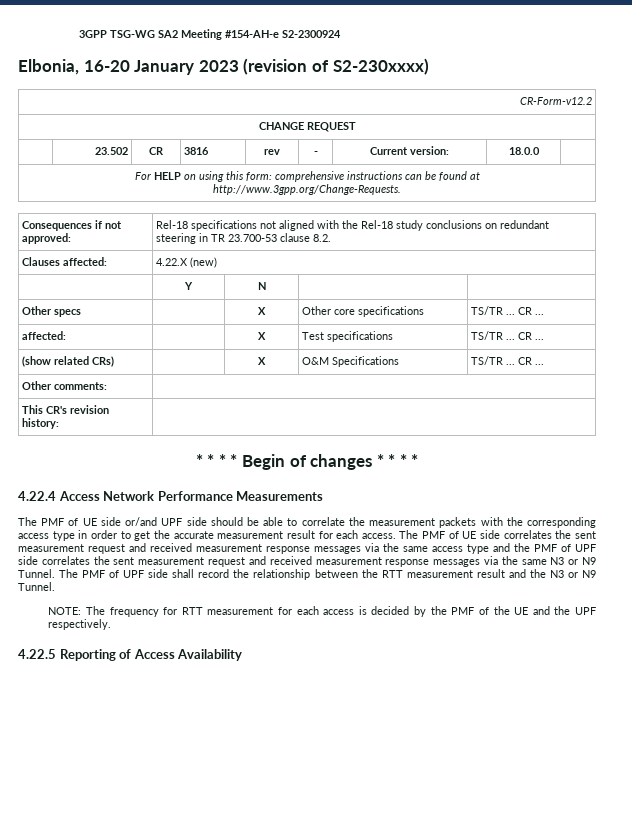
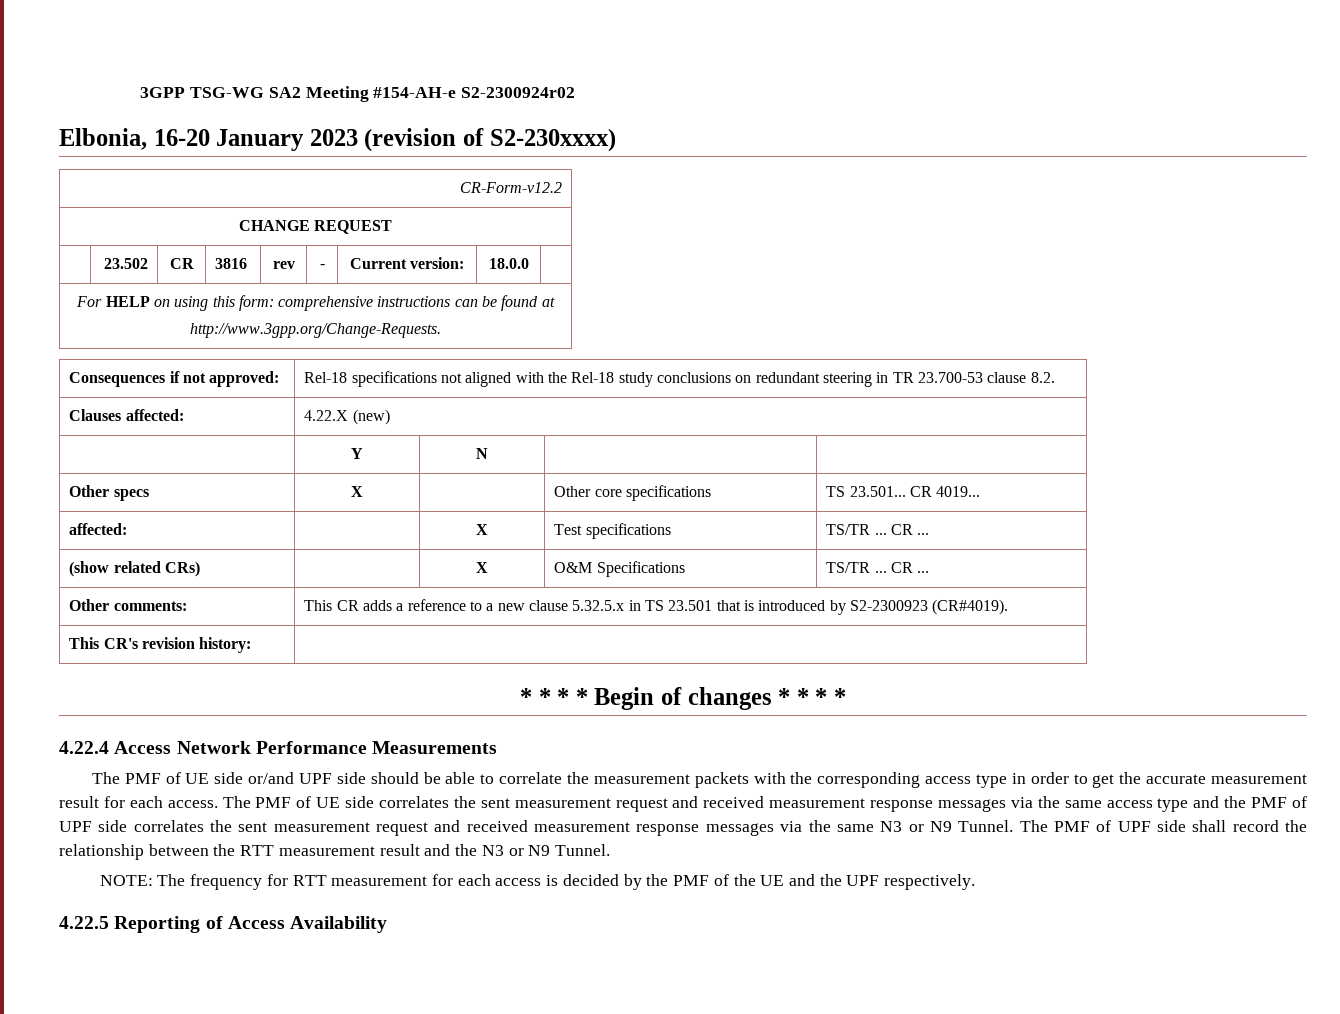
[281,30,341,38] S2-2300924 -> [460,87,575,98] S2-2300924r02
[258,307,266,315] | X -> [351,486,363,497] X |
[471,306,545,315] TS/TR ... CR ... -> [826,486,981,497] TS 23.501... CR 4019...
(108, 386) none -> [304,599,1009,615] This CR adds a reference to a new clause 5.32.5.x in TS 23.501 that is introduced by S2-2300923 (CR#4019).

